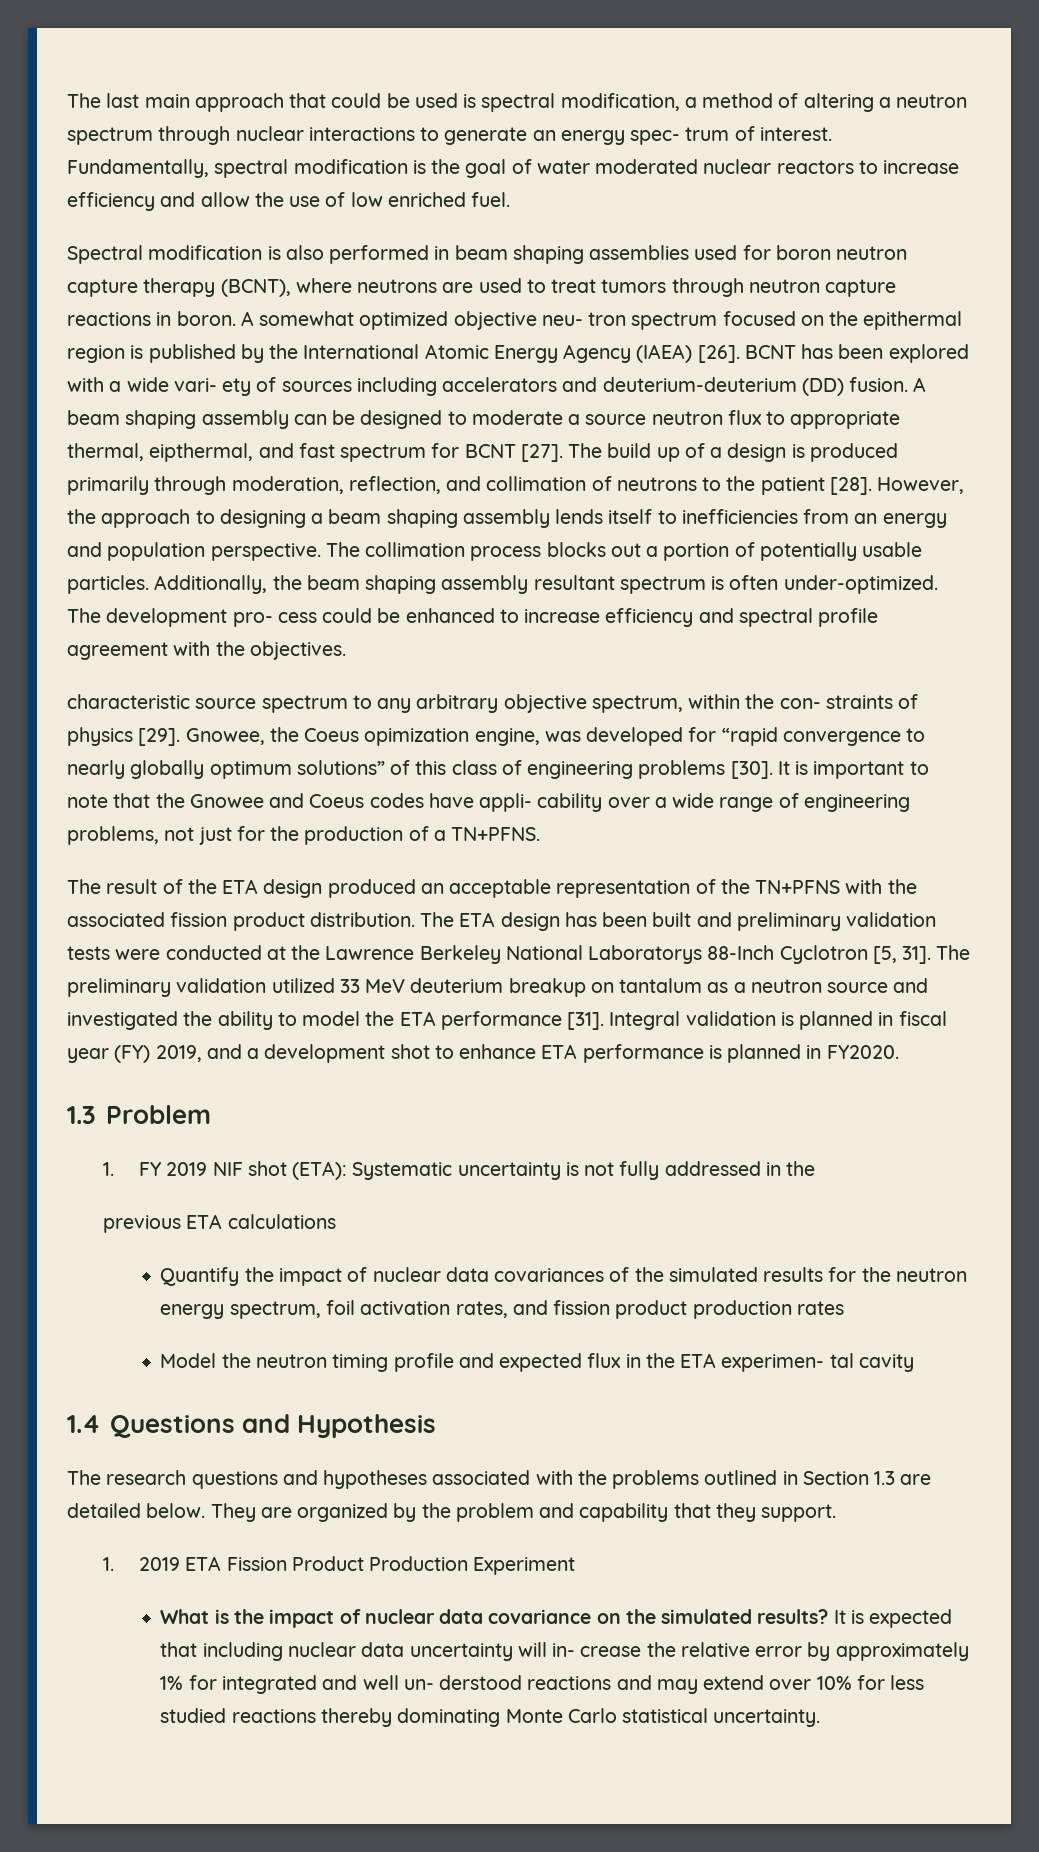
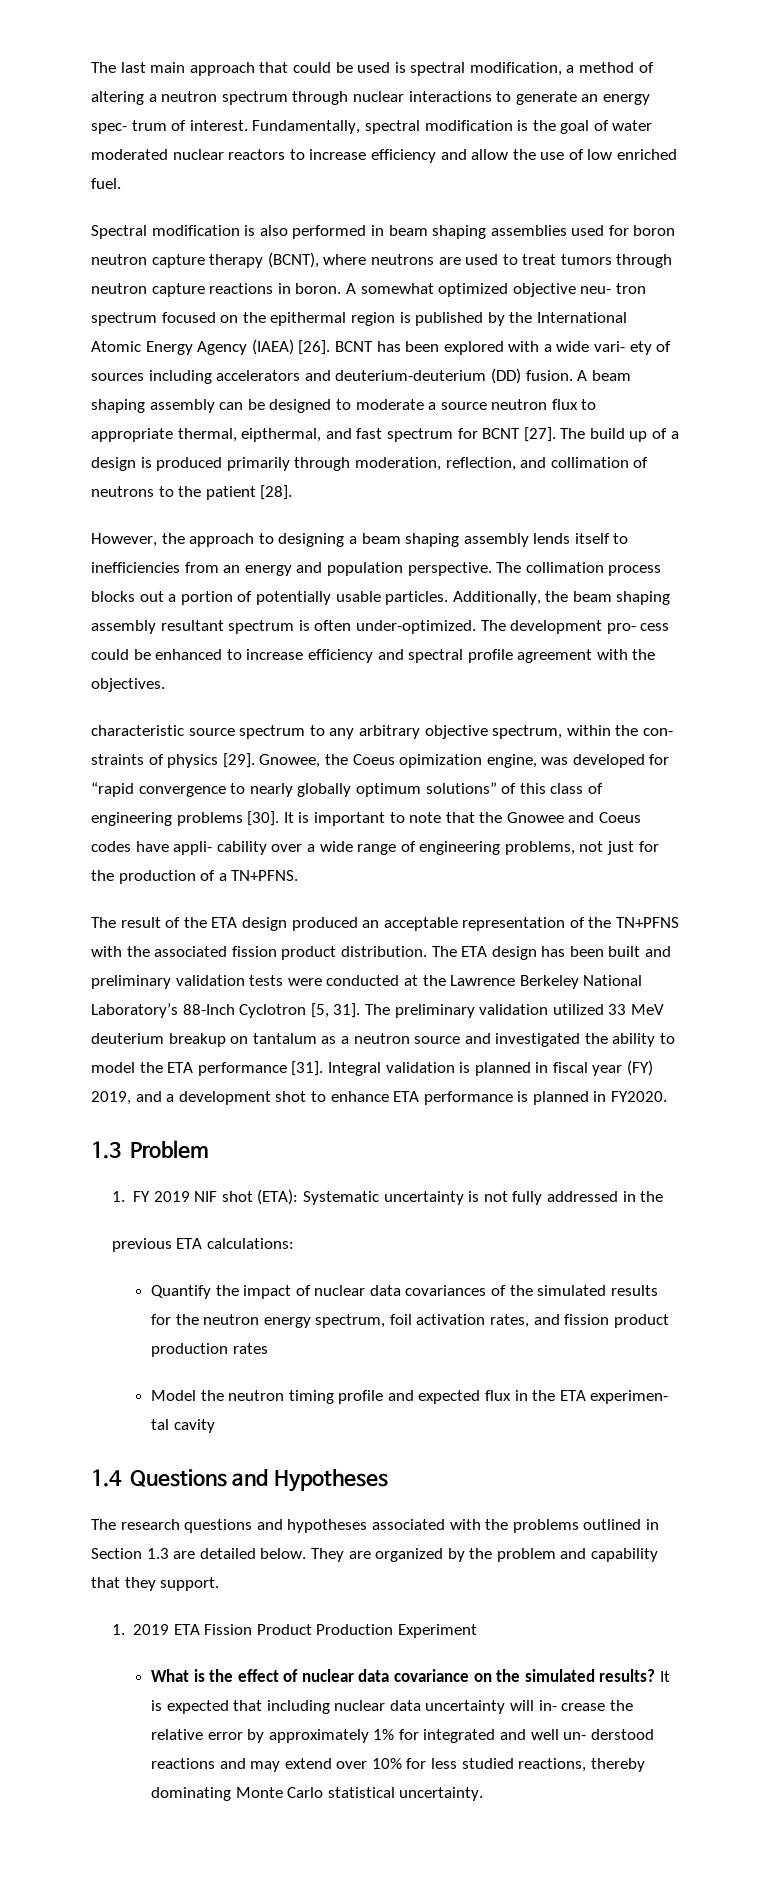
(872, 486) none -> (293, 492) //
[588,945,703,964] Laboratorys -> [91,1003,178,1018] Laboratory’s
[227,1214,336,1229] calculations -> [206,1238,294,1249] calculations:
[296,1414,436,1438] Hypothesis -> [273,1469,388,1492] Hypotheses
[269,1609,335,1628] impact -> [237,1669,279,1682] effect
[231,1709,316,1723] reactions -> [518,1758,587,1772] reactions,

